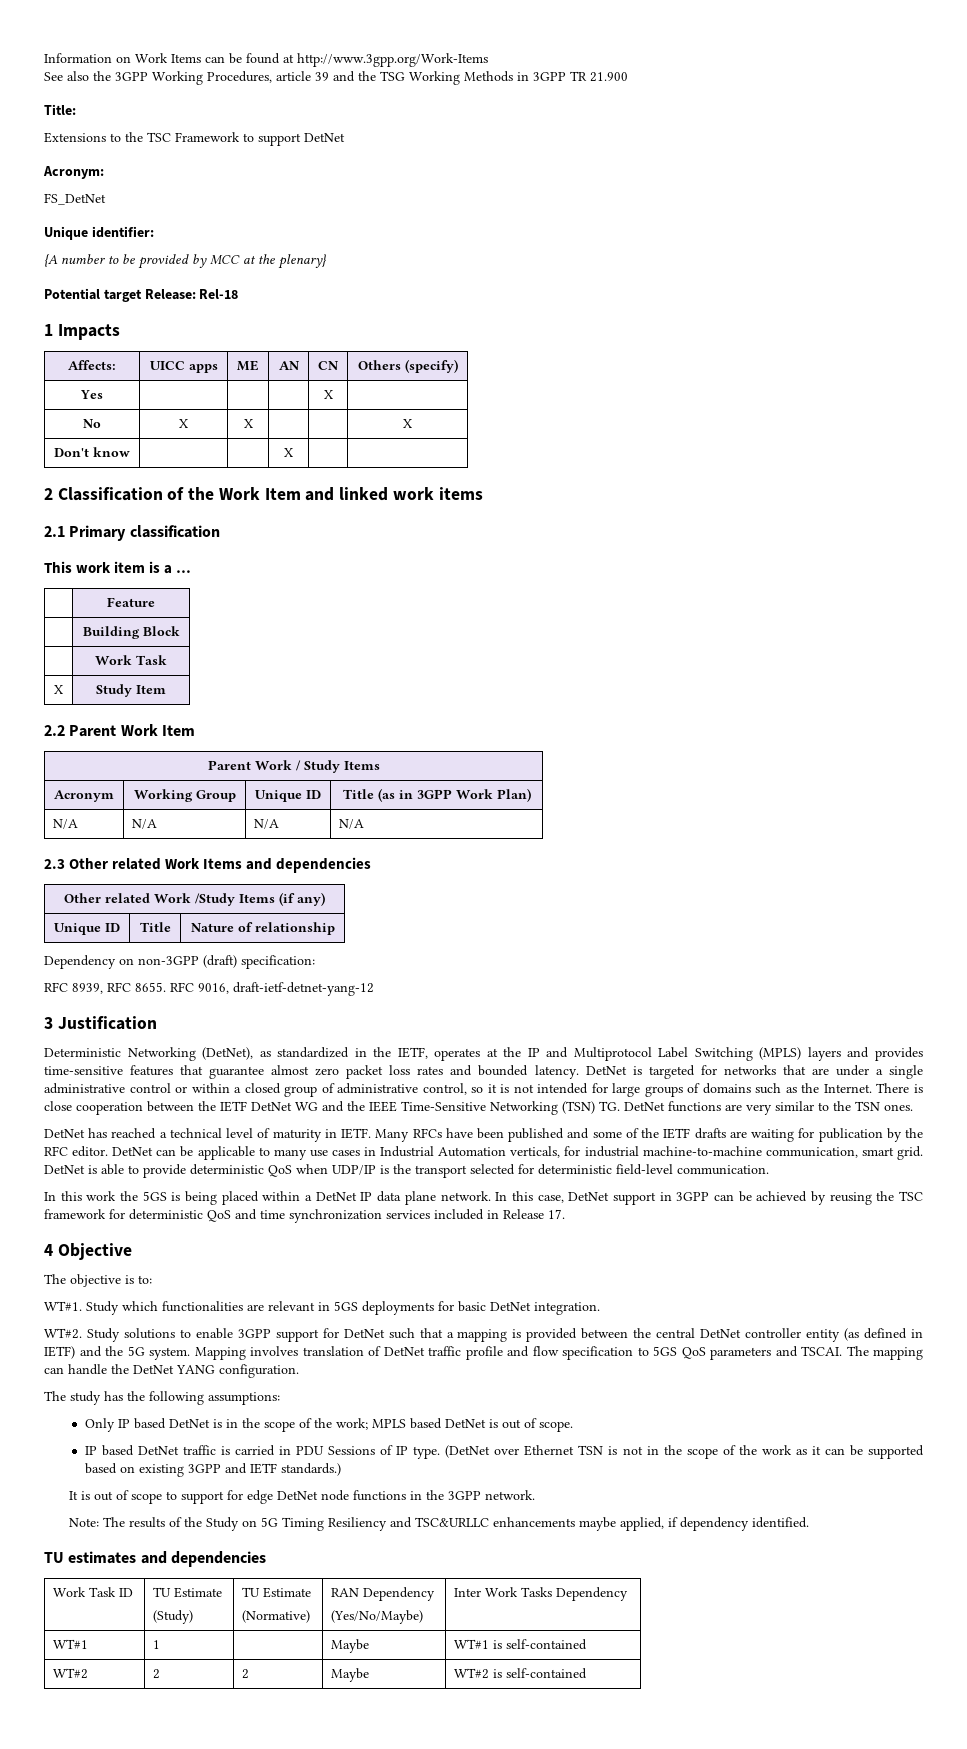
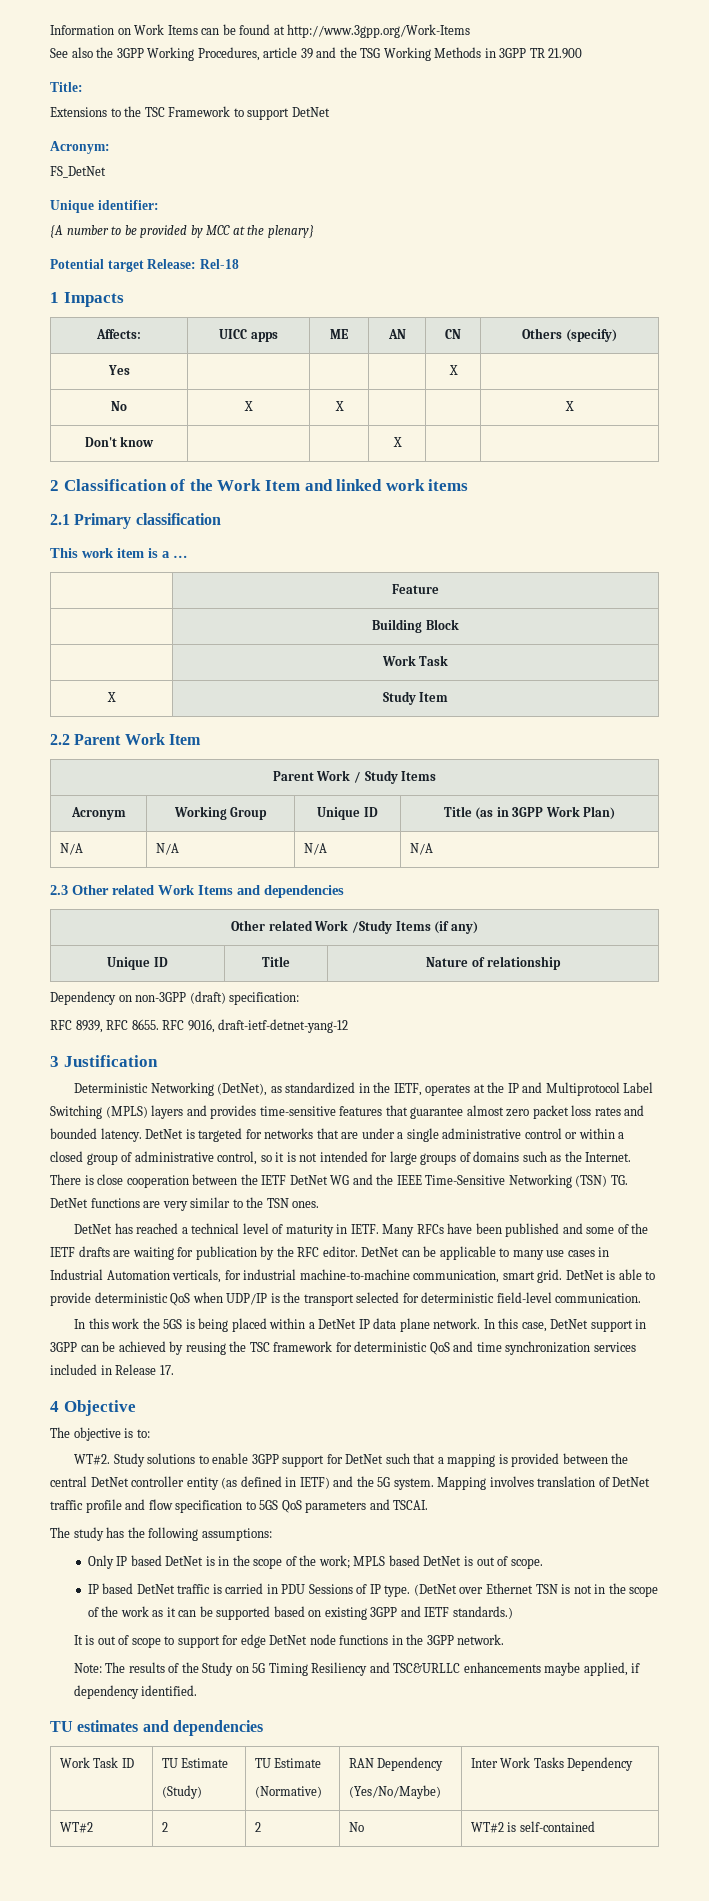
[44,1301,600,1315] // WT#1. Study which functionalities are relevant in 5GS deployments for basic DetNet integration. -> (150, 1433) none
[846,1346,923,1360] [44,1364,299,1378] The mapping can handle the DetNet YANG configuration. -> (429, 1505) none
[53,1639,89,1649] [153,1640,161,1649] [331,1639,370,1653] [454,1639,588,1650] // WT#1 | 1 | | Maybe | WT#1 is self-contained -> (634, 1764) none
[331,1668,370,1682] Maybe -> [348,1822,364,1832] No

